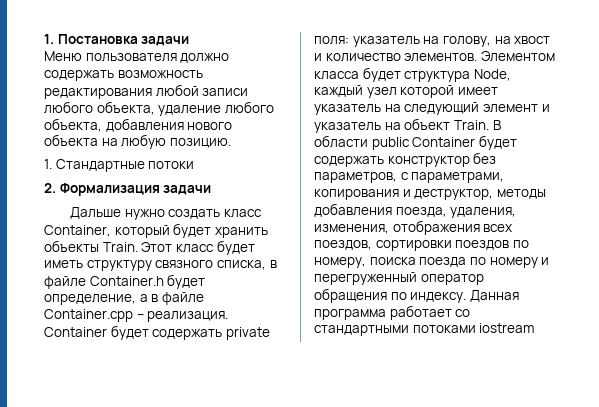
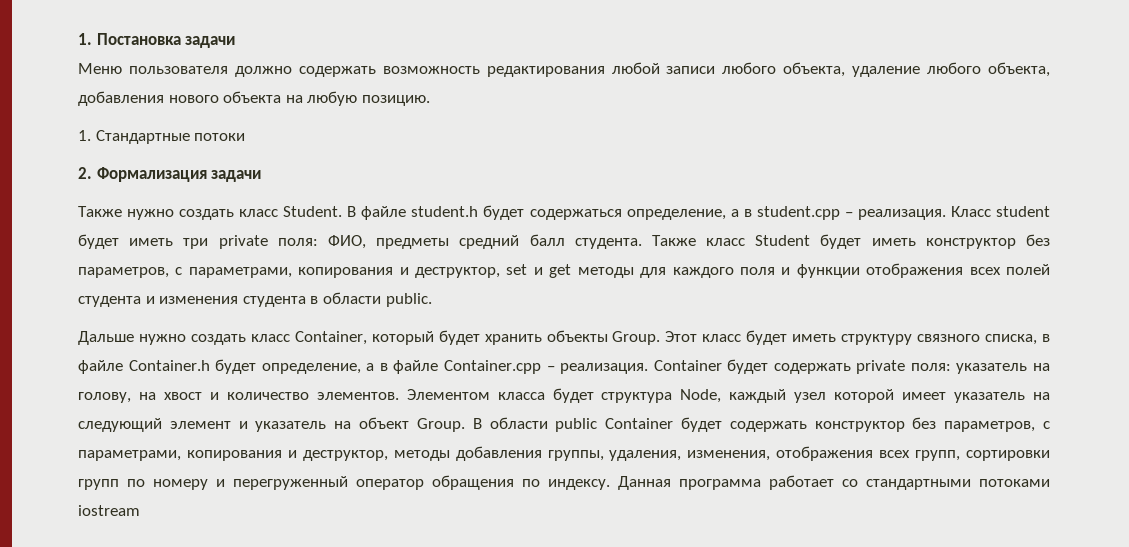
(212, 190) none -> [78,205,1050,220] [78,234,1050,249] [78,263,1050,278] [78,292,432,307] // Также нужно создать класс Student. В файле student.h будет содержаться определение, а в student.cpp – реализация. Класс student будет иметь три private поля: ФИО, предметы средний балл студента. Также класс Student будет иметь конструктор без параметров, с параметрами, копирования и деструктор, set и get методы для каждого поля и функции отображения всех полей студента и изменения студента в области public.
[102,242,138,252] Train. -> [612,331,661,345] Group.
[453,120,489,130] Train. -> [416,418,465,432] Group.
[395,207,447,217] поезда, -> [547,450,604,461] группы,
[314,240,529,251] [314,257,467,268] поездов, сортировки поездов по номеру, поиска поезда -> [915,450,1050,461] [78,479,119,490] групп, сортировки групп

